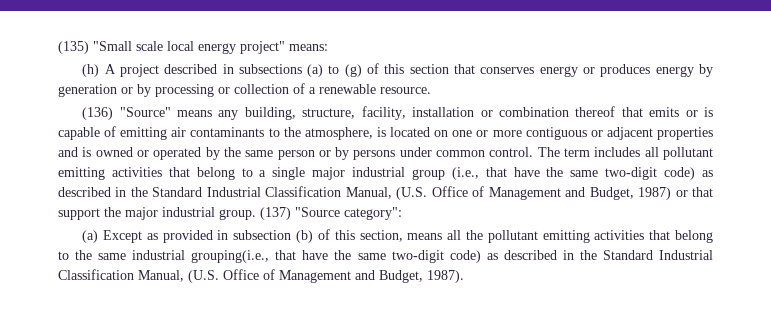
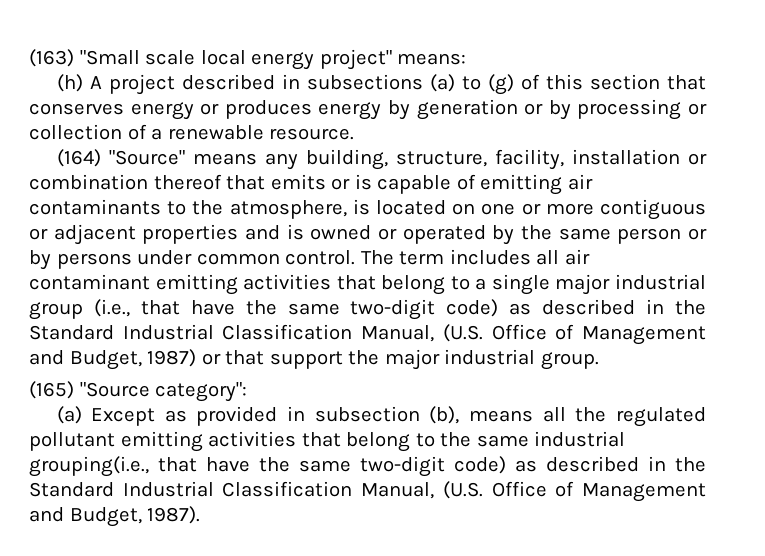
[58,41,89,54] (135) -> [29,49,74,67] (163)
[82,107,114,120] (136) -> [56,149,101,167] (164)
[663,147,713,160] pollutant -> [564,249,590,265] [29,274,150,290] air contaminant
[260,207,291,220] (137) -> [29,381,74,399] // (165)
[296,229,403,243] (b) of this section, -> [429,406,460,424] (b),
(483, 235) none -> [615,407,706,427] regulated

